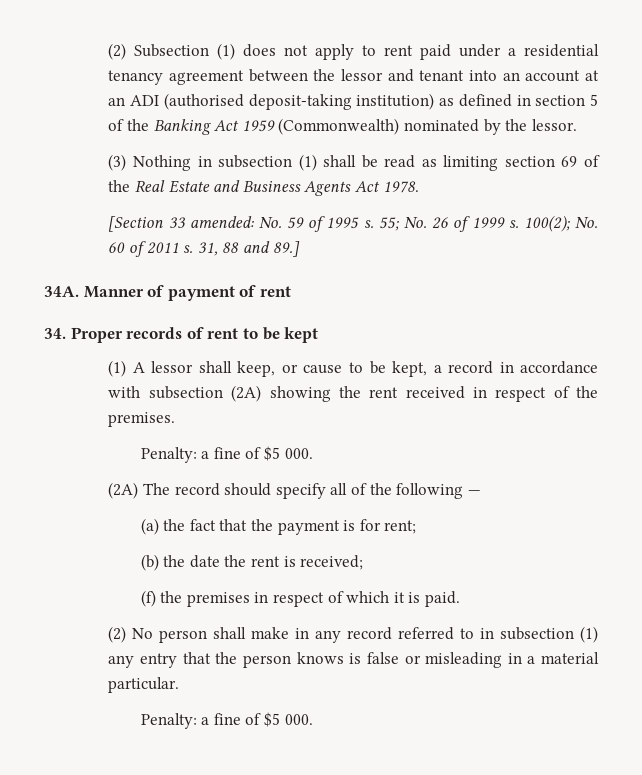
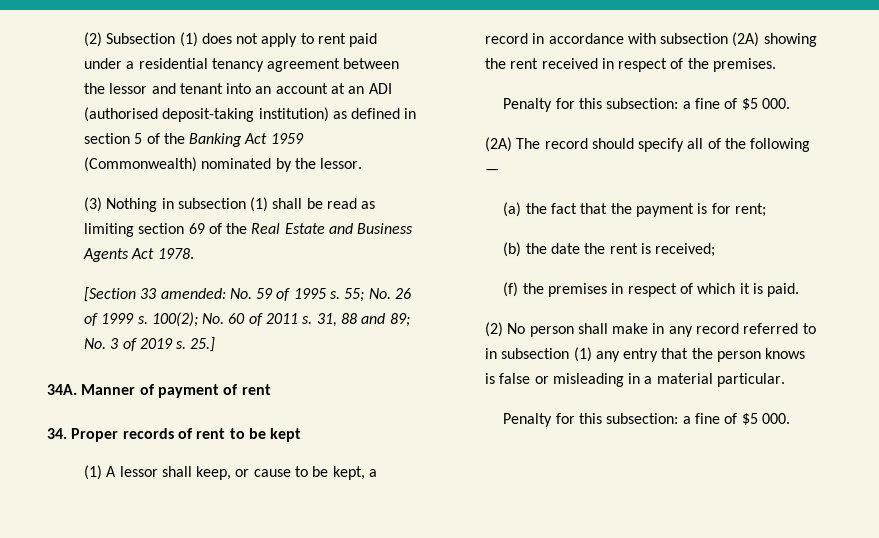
[272,241,300,257] 89.] -> [389,313,410,327] [83,337,216,352] 89; No. 3 of 2019 s. 25.]
[140,447,197,463] Penalty: -> [503,98,679,112] Penalty for this subsection:
[140,713,197,729] Penalty: -> [503,413,679,427] Penalty for this subsection:

